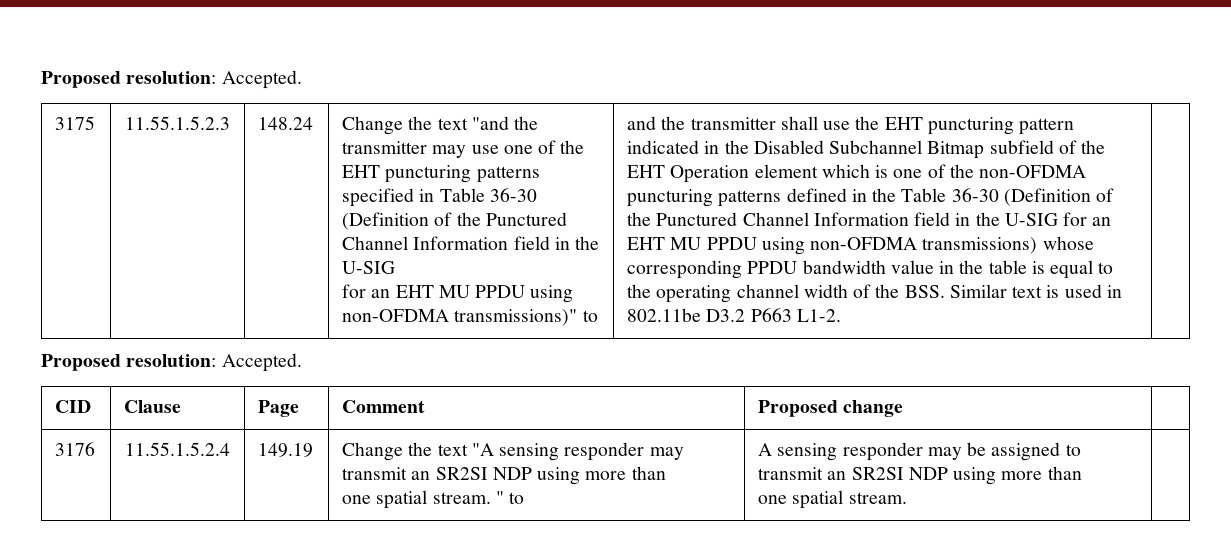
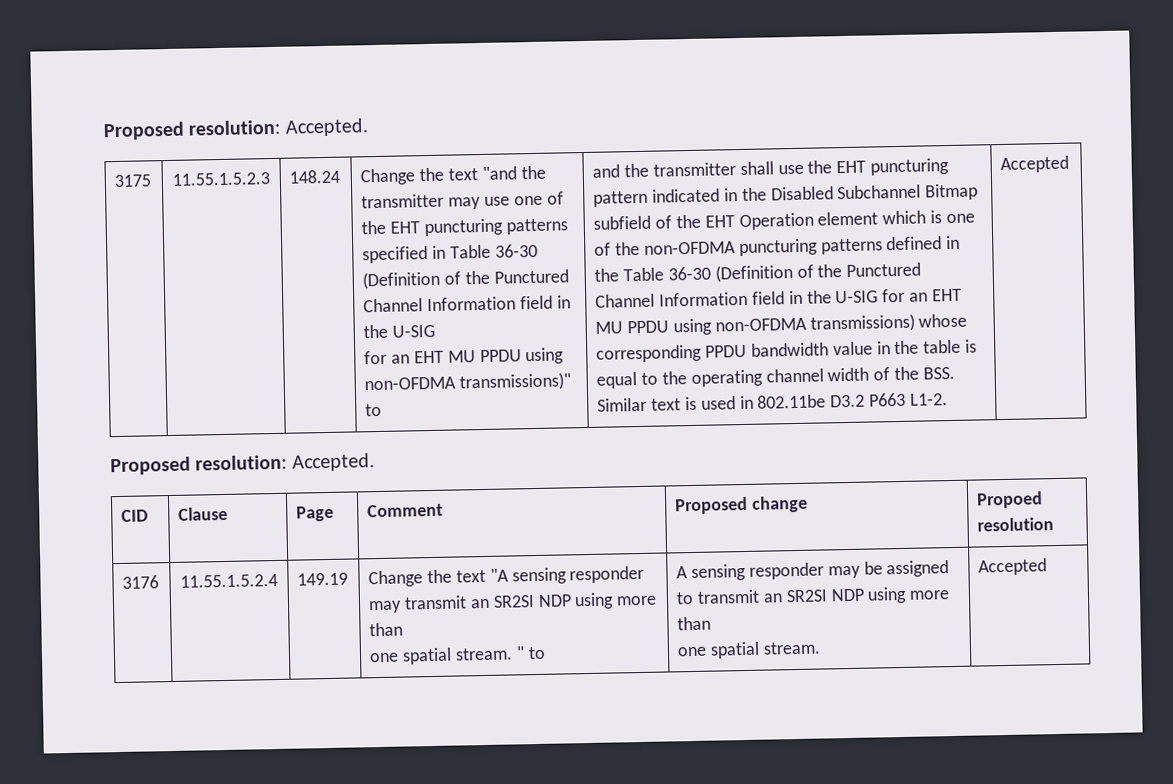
(841, 315) none -> [1000,155,1070,174] Accepted
(904, 408) none -> [977,491,1044,509] [977,517,1055,532] Propoed resolution
(907, 498) none -> [978,558,1048,576] Accepted

